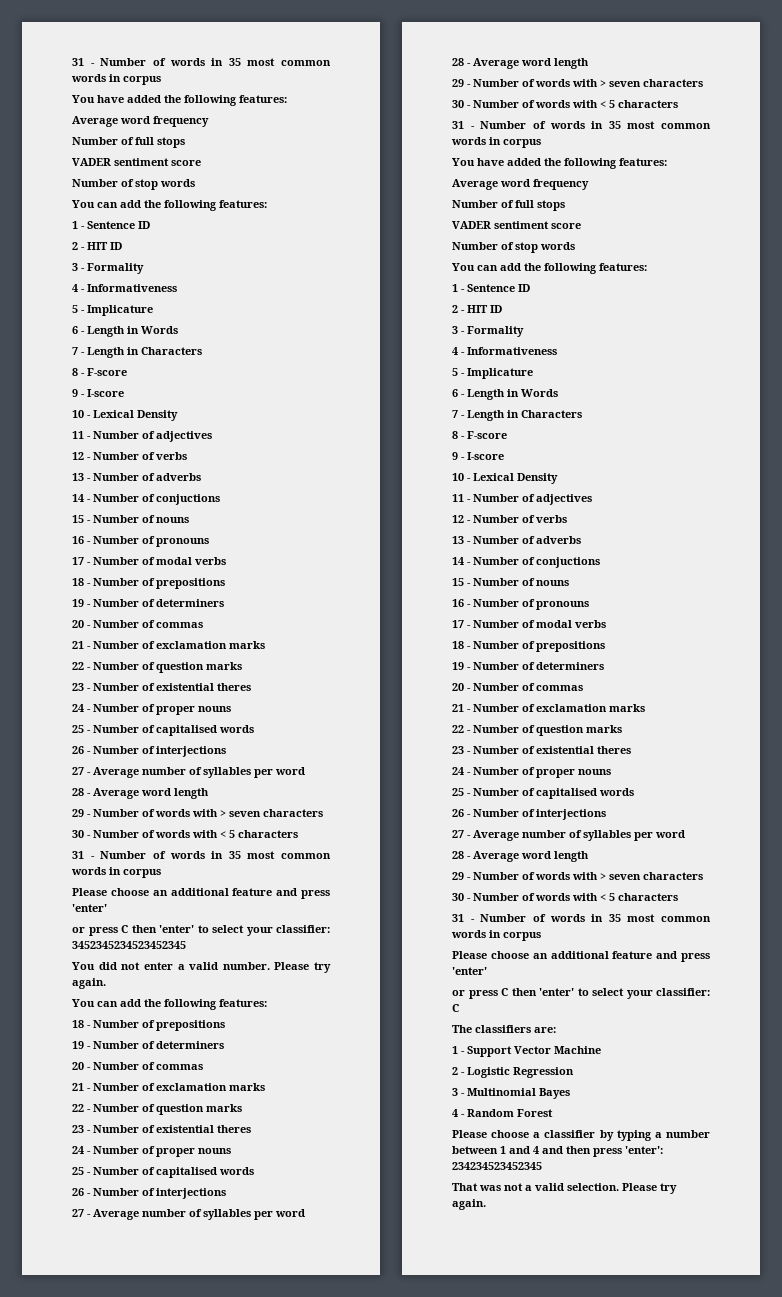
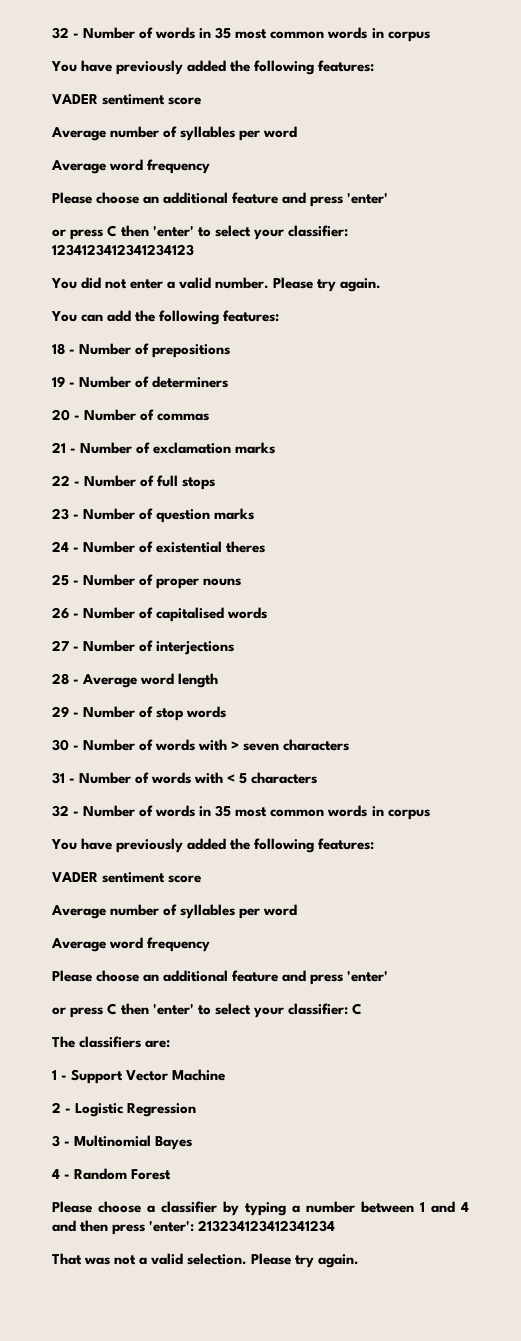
[72,58,84,66] 31 -> [52,27,69,39] 32
[127,95,287,106] [72,116,209,127] [72,137,185,148] [72,158,201,166] [72,179,195,190] [72,200,267,211] [72,221,150,229] [72,242,122,250] [72,263,144,274] [72,284,177,292] [72,305,153,316] [72,326,178,337] [72,347,202,358] [72,368,127,376] [72,389,124,397] [72,410,178,421] [72,431,212,442] [72,452,187,460] [72,473,201,481] [72,494,220,505] [72,515,189,523] [72,536,209,547] [72,557,226,565] [72,578,225,589] [72,599,224,607] [72,620,203,628] [72,641,265,649] [72,662,242,673] [72,683,251,691] [72,704,231,715] [72,725,254,736] [72,746,226,757] [72,767,305,778] [72,788,209,799] [72,809,323,817] [72,830,298,838] [72,851,331,859] [71,867,161,878] added the following features: // Average word frequency // Number of full stops // VADER sentiment score // Number of stop words // You can add the following features: // 1 - Sentence ID // 2 - HIT ID // 3 - Formality // 4 - Informativeness // 5 - Implicature // 6 - Length in Words // 7 - Length in Characters // 8 - F-score // 9 - I-score // 10 - Lexical Density // 11 - Number of adjectives // 12 - Number of verbs // 13 - Number of adverbs // 14 - Number of conjuctions // 15 - Number of nouns // 16 - Number of pronouns // 17 - Number of modal verbs // 18 - Number of prepositions // 19 - Number of determiners // 20 - Number of commas // 21 - Number of exclamation marks // 22 - Number of question marks // 23 - Number of existential theres // 24 - Number of proper nouns // 25 - Number of capitalised words // 26 - Number of interjections // 27 - Average number of syllables per word // 28 - Average word length // 29 - Number of words with > seven characters // 30 - Number of words with < 5 characters // 31 - Number of words in 35 most common words in corpus -> [116,60,375,75] [52,94,202,105] [51,126,298,141] [51,159,211,174] previously added the following features: // VADER sentiment score // Average number of syllables per word // Average word frequency
[72,941,186,949] 3452345234523452345 -> [52,244,194,256] 1234123412341234123
[156,1104,242,1115] [72,1125,251,1133] [72,1146,231,1157] [72,1167,254,1178] [72,1188,226,1199] [72,1209,305,1220] [452,58,589,69] [452,79,703,87] [452,100,678,108] [452,121,464,129] question marks // 23 - Number of existential theres // 24 - Number of proper nouns // 25 - Number of capitalised words // 26 - Number of interjections // 27 - Average number of syllables per word // 28 - Average word length // 29 - Number of words with > seven characters // 30 - Number of words with < 5 characters // 31 -> [157,475,216,490] [52,508,255,523] [52,541,266,553] [52,574,242,589] [52,607,268,622] [52,640,235,655] [52,673,219,688] [52,706,227,721] [52,739,350,751] [52,772,318,784] [52,805,69,817] full stops // 23 - Number of question marks // 24 - Number of existential theres // 25 - Number of proper nouns // 26 - Number of capitalised words // 27 - Number of interjections // 28 - Average word length // 29 - Number of stop words // 30 - Number of words with > seven characters // 31 - Number of words with < 5 characters // 32
[507,158,667,169] [452,179,589,190] [452,200,565,211] [452,221,581,229] [452,242,575,253] [452,263,647,274] [452,284,530,292] [452,305,502,313] [452,326,524,337] [452,347,557,355] [452,368,533,379] [452,389,558,400] [452,410,582,421] [452,431,507,439] [452,452,504,460] [452,473,558,484] [452,494,592,505] [452,515,567,523] [452,536,581,544] [452,557,600,568] [452,578,569,586] [452,599,589,610] [452,620,606,628] [452,641,605,652] [452,662,604,670] [452,683,583,691] [452,704,645,712] [452,725,622,736] [452,746,631,754] [452,767,611,778] [452,788,634,799] [452,809,606,820] [452,830,685,841] [452,851,589,862] [452,872,703,880] [452,893,678,901] [452,914,711,922] [451,930,541,941] added the following features: // Average word frequency // Number of full stops // VADER sentiment score // Number of stop words // You can add the following features: // 1 - Sentence ID // 2 - HIT ID // 3 - Formality // 4 - Informativeness // 5 - Implicature // 6 - Length in Words // 7 - Length in Characters // 8 - F-score // 9 - I-score // 10 - Lexical Density // 11 - Number of adjectives // 12 - Number of verbs // 13 - Number of adverbs // 14 - Number of conjuctions // 15 - Number of nouns // 16 - Number of pronouns // 17 - Number of modal verbs // 18 - Number of prepositions // 19 - Number of determiners // 20 - Number of commas // 21 - Number of exclamation marks // 22 - Number of question marks // 23 - Number of existential theres // 24 - Number of proper nouns // 25 - Number of capitalised words // 26 - Number of interjections // 27 - Average number of syllables per word // 28 - Average word length // 29 - Number of words with > seven characters // 30 - Number of words with < 5 characters // 31 - Number of words in 35 most common words in corpus -> [116,838,375,853] [52,872,202,883] [51,904,298,919] [51,937,211,952] previously added the following features: // VADER sentiment score // Average number of syllables per word // Average word frequency
[452,1162,542,1170] 234234523452345 -> [198,1220,336,1232] 213234123412341234

